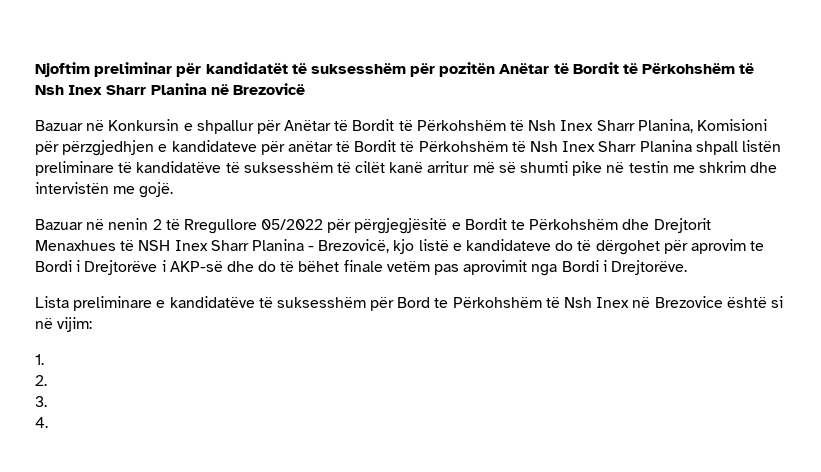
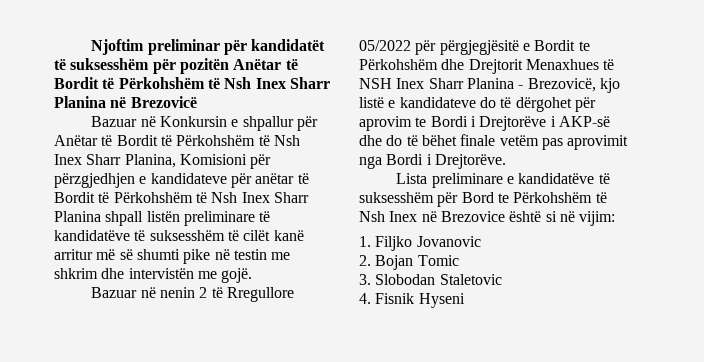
(44, 359) none -> [375,236,481,251] Filjko Jovanovic
(47, 380) none -> [375,255,459,270] Bojan Tomic
(47, 401) none -> [375,274,502,285] Slobodan Staletovic
(48, 422) none -> [375,293,465,308] Fisnik Hyseni

